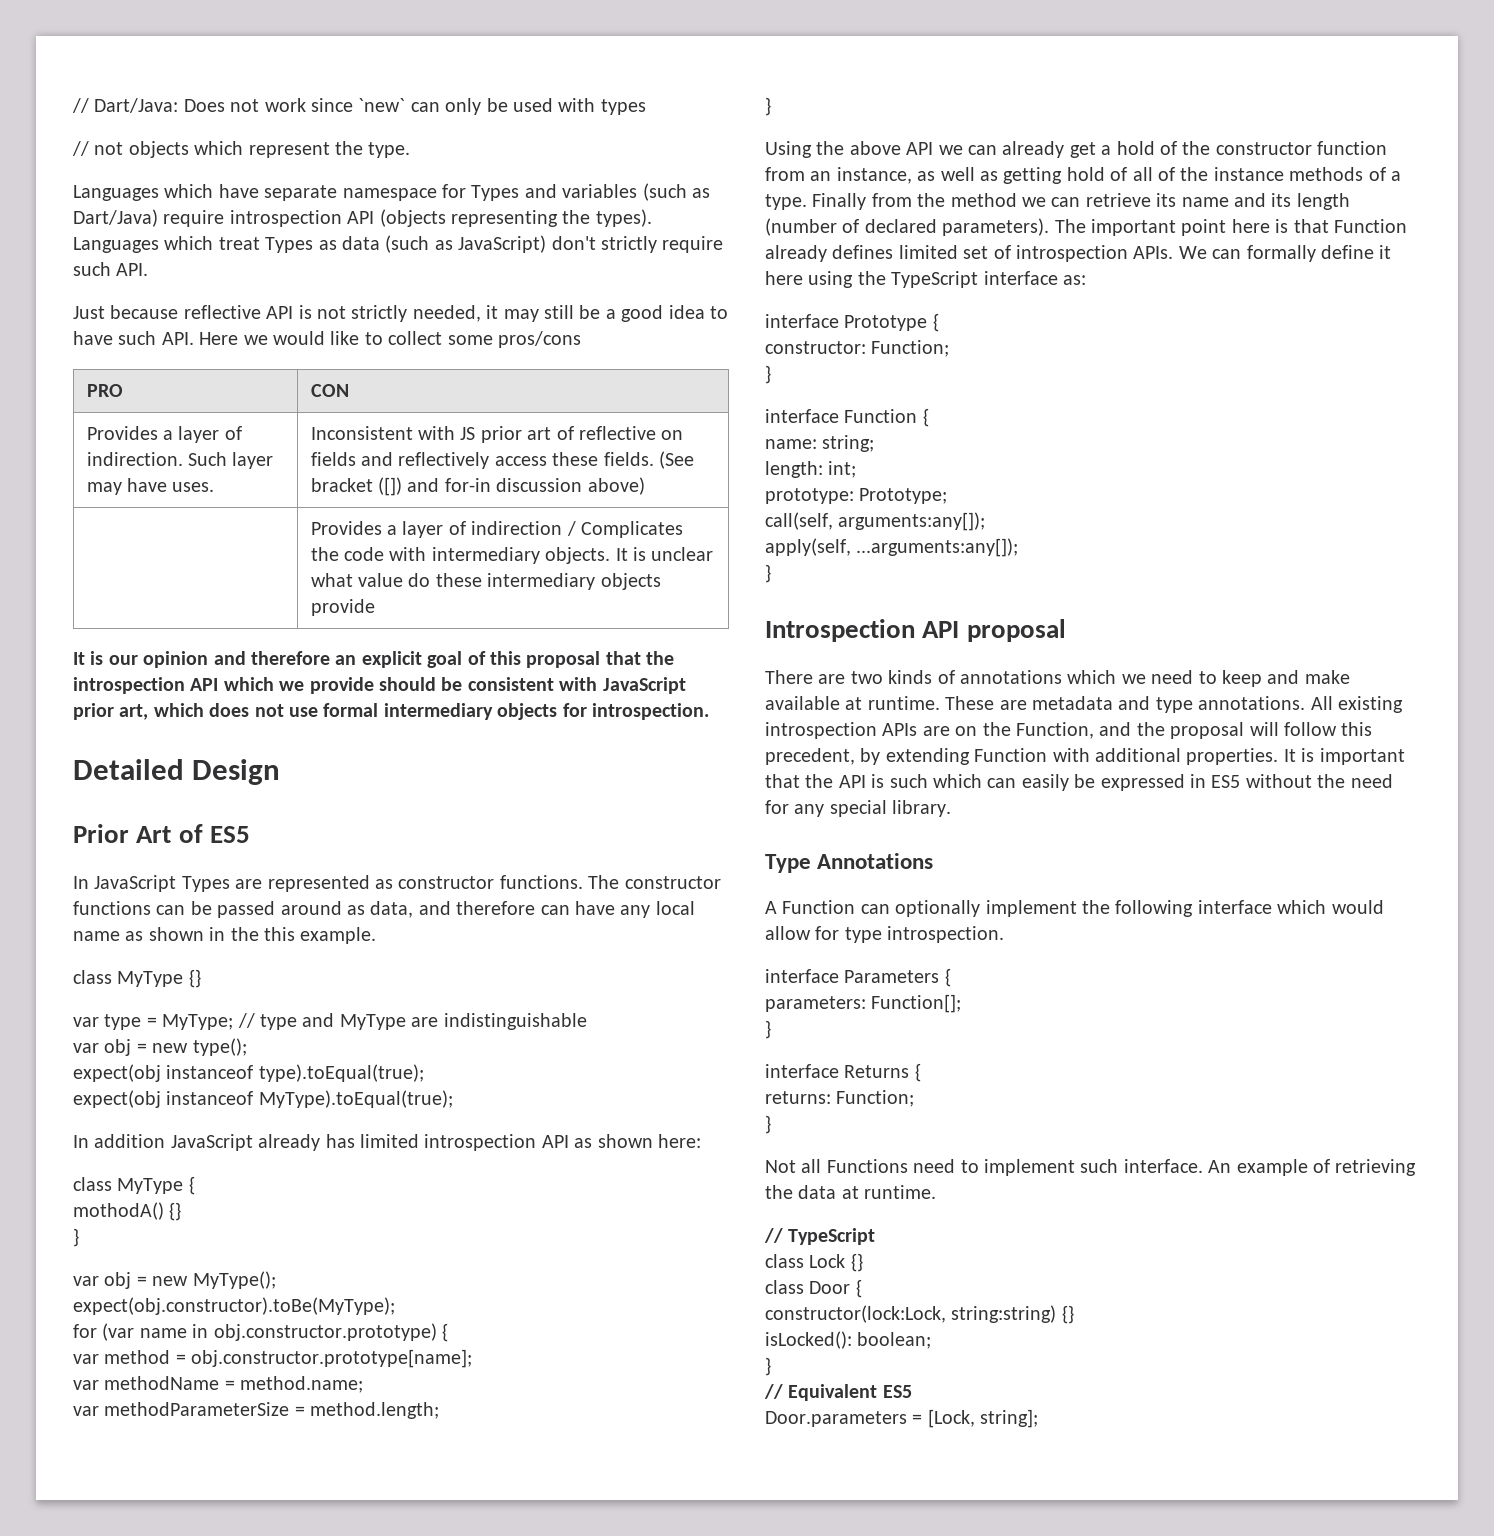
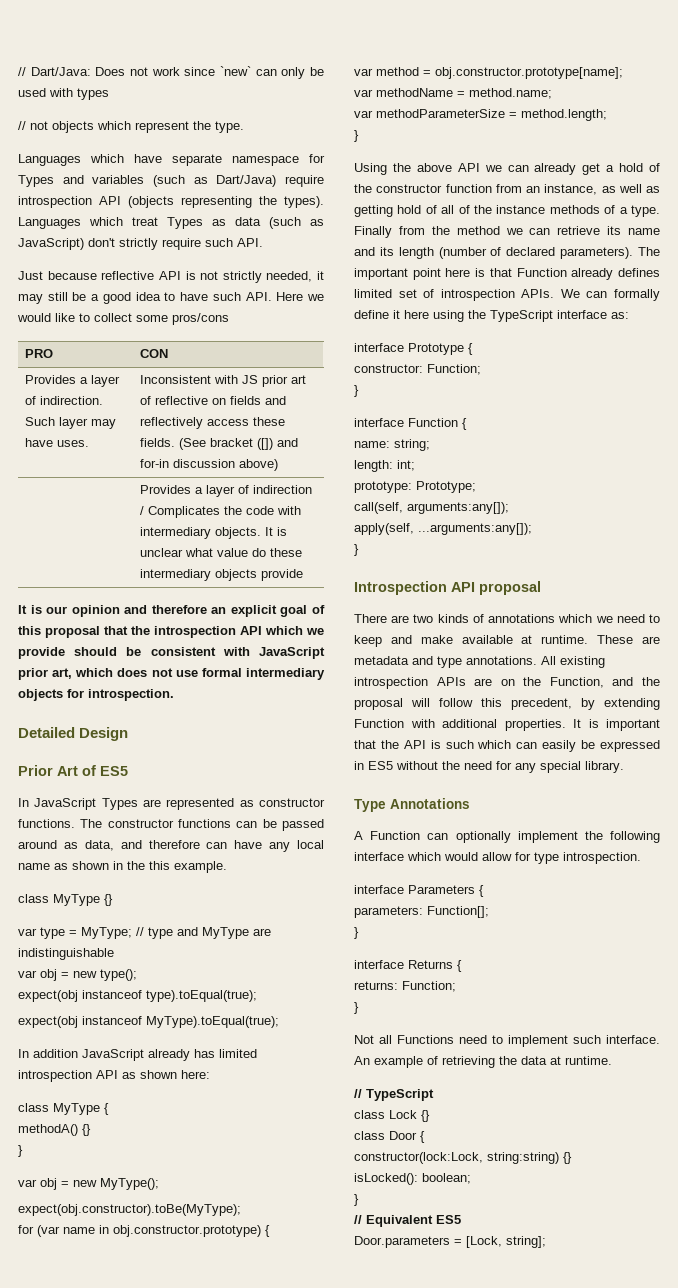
[73,1202,164,1220] mothodA() -> [18,1124,78,1136] methodA()

